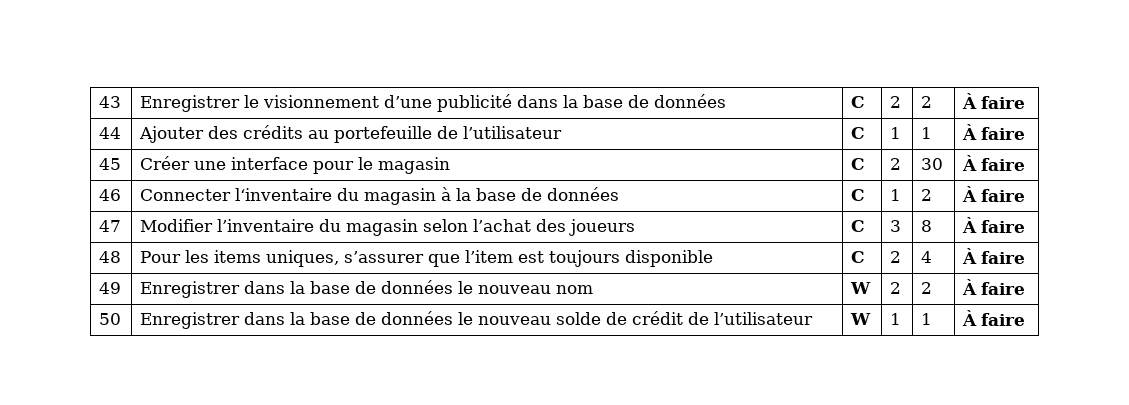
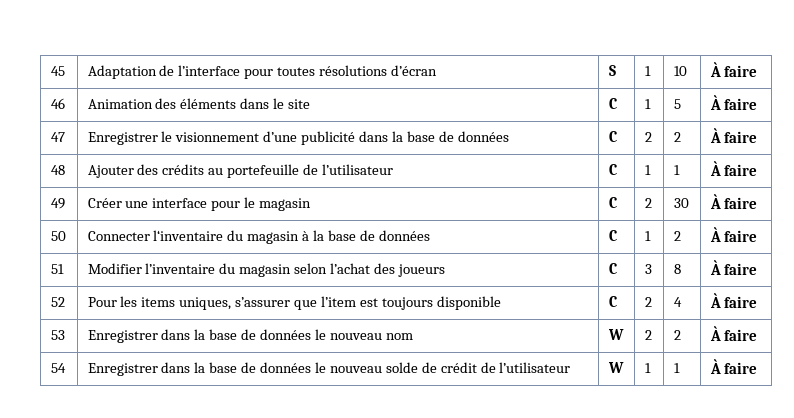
[99,96,122,108] 43 -> [50,66,65,76] [87,65,437,79] [608,65,616,76] [644,66,651,76] [673,66,687,76] [709,62,758,77] [50,98,65,109] [87,98,311,109] [608,98,617,109] [644,99,651,109] [673,99,681,109] [709,95,758,110] [50,132,65,142] 45 | Adaptation de l’interface pour toutes résolutions d’écran | S | 1 | 10 | À faire // 46 | Animation des éléments dans le site | C | 1 | 5 | À faire // 47
[99,127,122,139] 44 -> [50,165,65,175] 48
[99,158,122,170] 45 -> [50,198,65,209] 49
[99,189,122,201] 46 -> [50,231,66,241] 50
[99,220,122,232] 47 -> [50,264,64,274] 51
[99,251,122,263] 48 -> [50,297,65,307] 52
[99,282,122,294] 49 -> [50,330,65,340] 53
[99,313,122,325] 50 -> [50,363,66,373] 54

